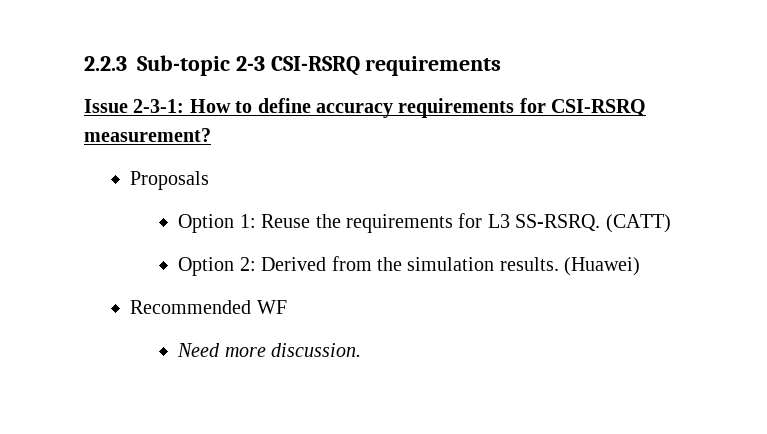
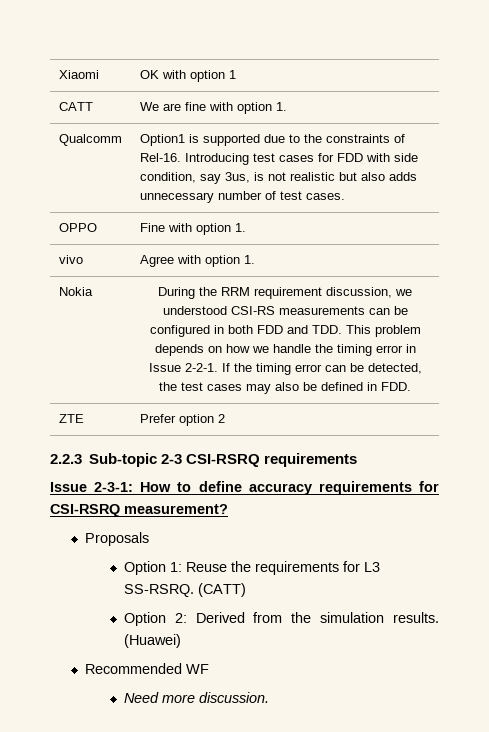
(84, 63) none -> [58,70,99,79] [139,70,236,82] [58,102,93,111] [139,102,287,114] [58,134,122,146] [139,134,405,146] [139,153,418,165] [139,172,417,184] [139,191,345,203] [58,223,97,232] [139,223,246,235] [58,255,83,264] [139,255,255,267] [58,287,93,296] [158,287,412,299] [162,306,408,315] [149,325,421,337] [154,344,416,356] [148,363,422,375] [159,382,411,394] [58,414,84,423] [139,414,225,426] Xiaomi | OK with option 1 // CATT | We are fine with option 1. // Qualcomm | Option1 is supported due to the constraints of Rel-16. Introducing test cases for FDD with side condition, say 3us, is not realistic but also adds unnecessary number of test cases. // OPPO | Fine with option 1. // vivo | Agree with option 1. // Nokia | During the RRM requirement discussion, we understood CSI-RS measurements can be configured in both FDD and TDD. This problem depends on how we handle the timing error in Issue 2-2-1. If the timing error can be detected, the test cases may also be defined in FDD. // ZTE | Prefer option 2 //

